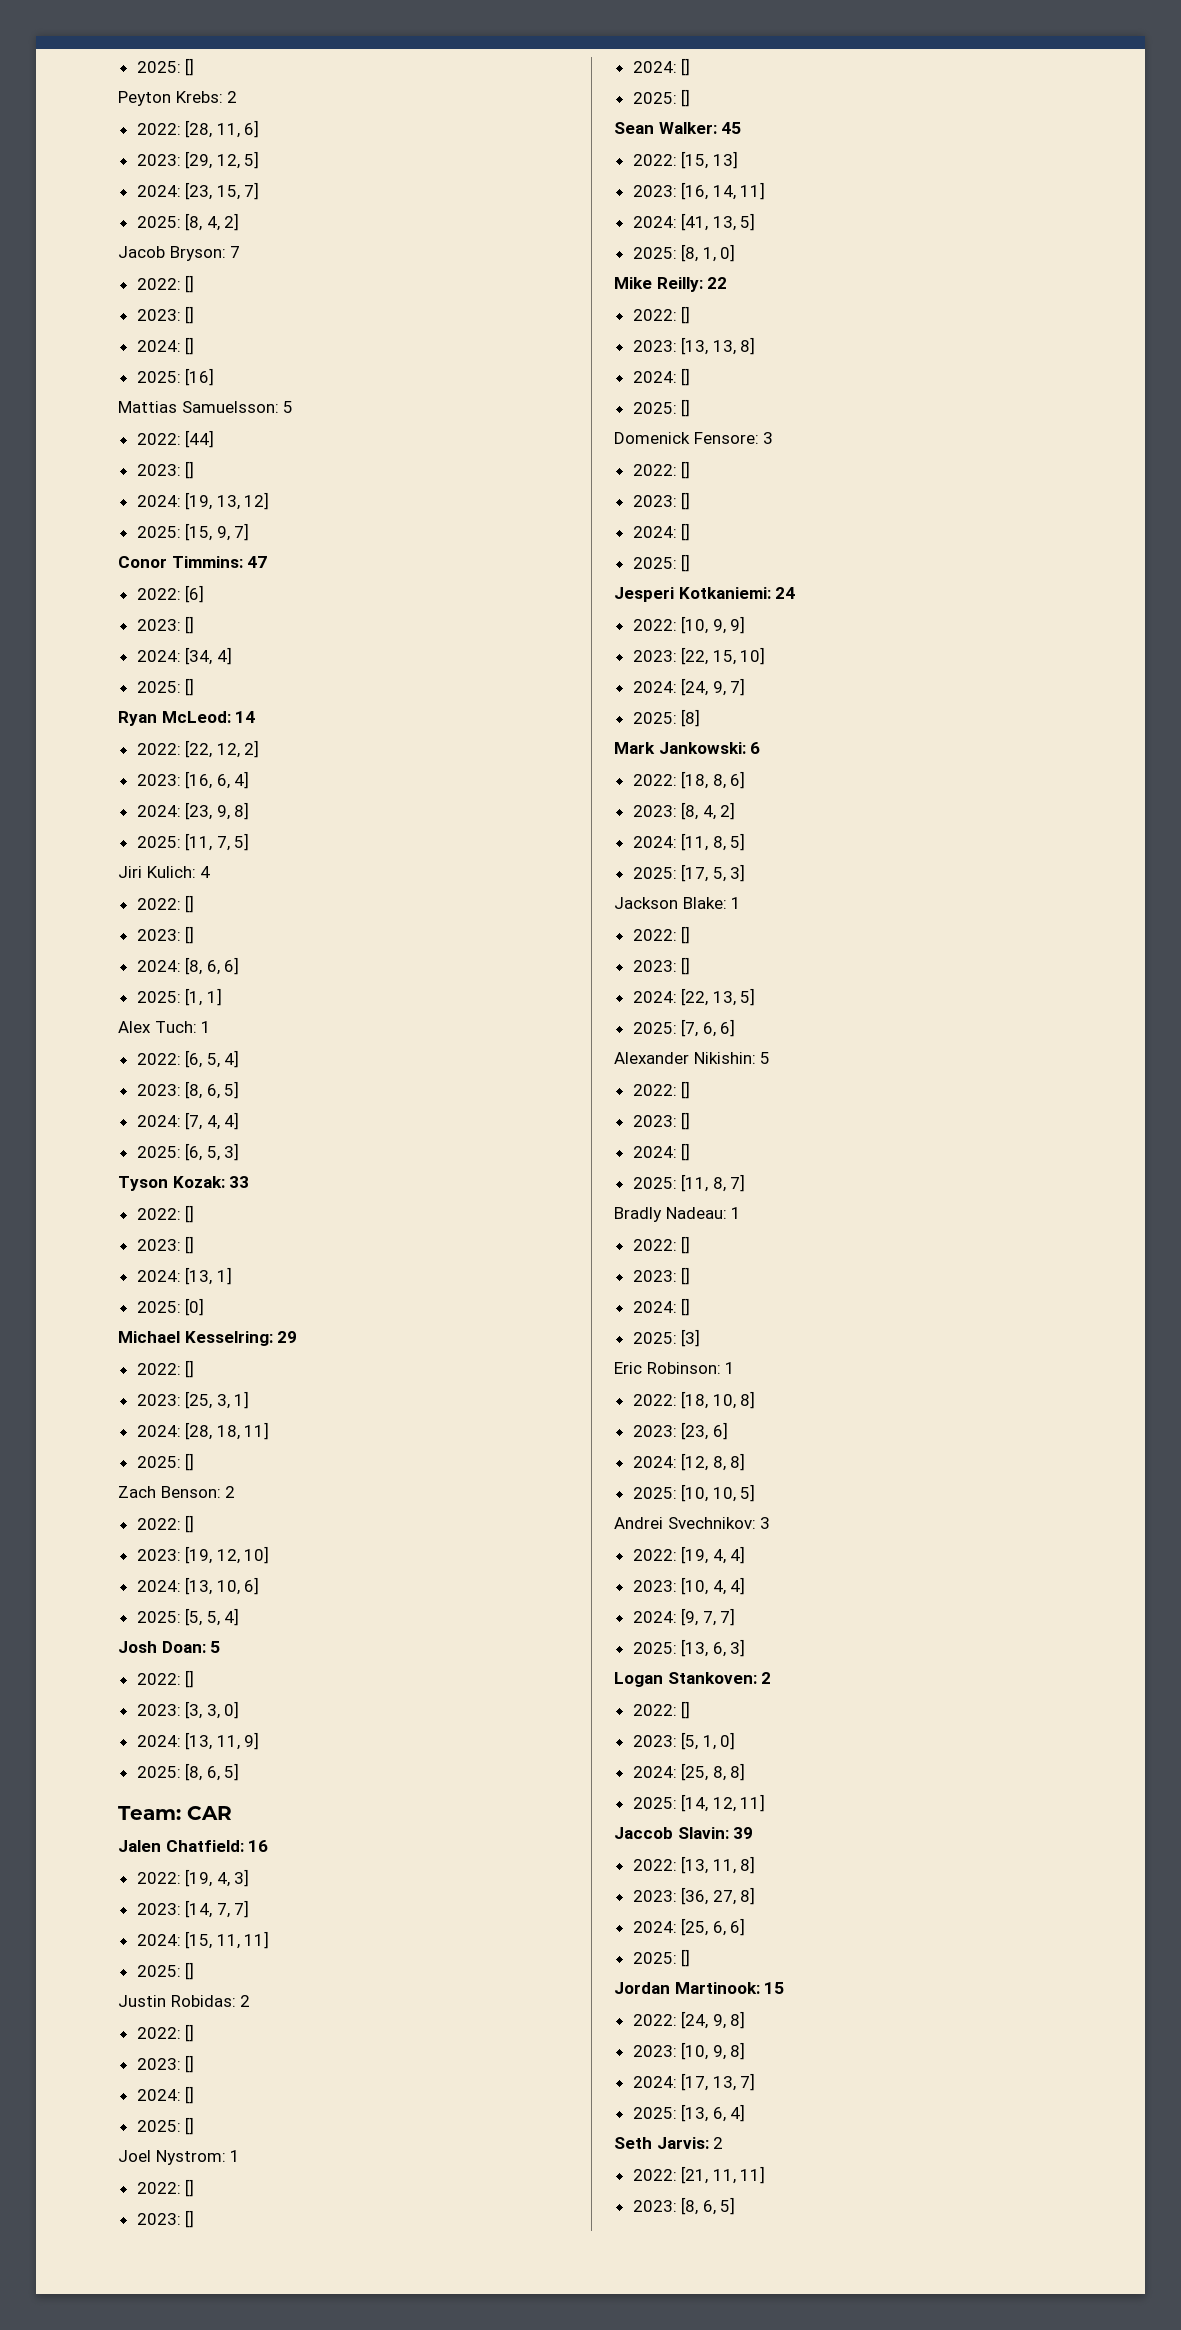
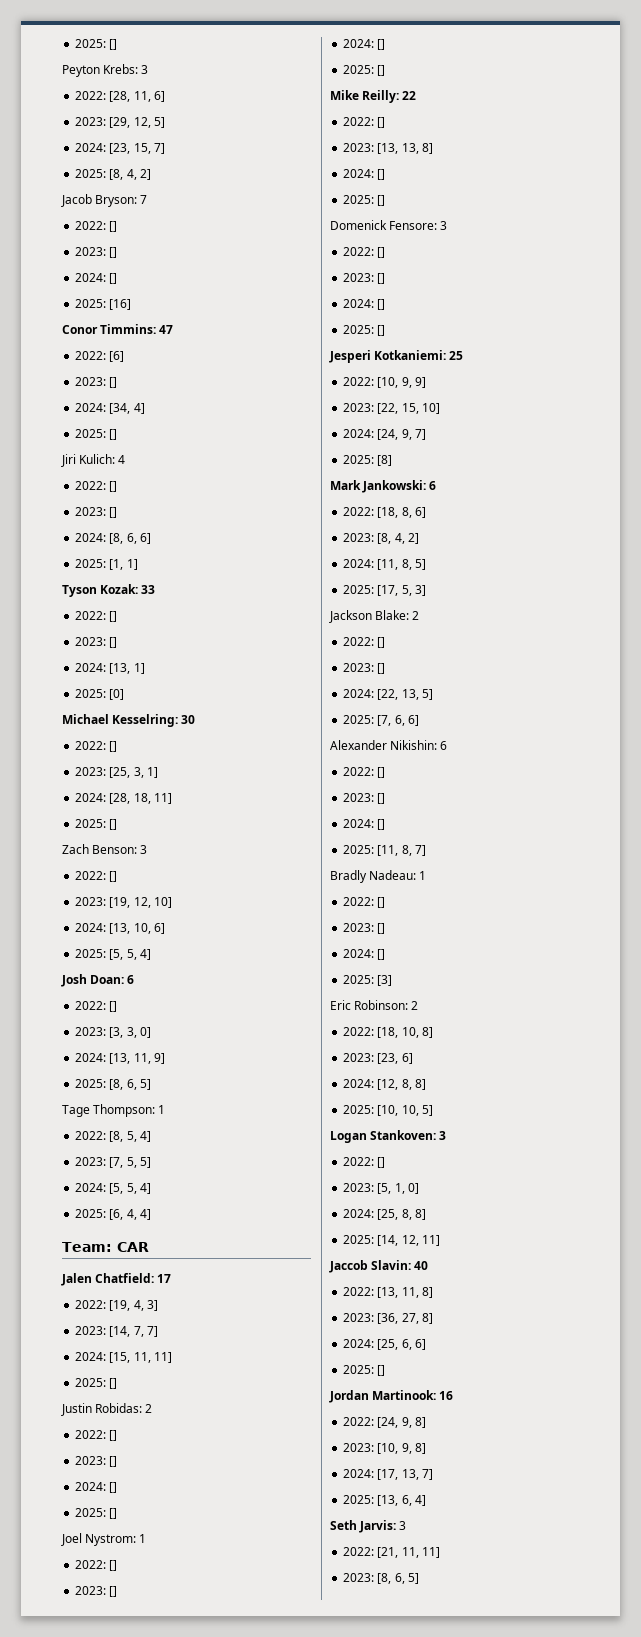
[227,91,238,103] 2 -> [141,65,149,74] 3
[118,401,294,413] [136,430,215,448] [136,461,195,479] [136,492,270,510] [136,523,250,541] // Mattias Samuelsson: 5 // 2022: [44] // 2023: [] // 2024: [19, 13, 12] // 2025: [15, 9, 7] -> (132, 304) none
[118,711,256,726] [136,740,260,758] [136,771,250,789] [136,802,250,820] [136,833,250,851] // Ryan McLeod: 14 // 2022: [22, 12, 2] // 2023: [16, 6, 4] // 2024: [23, 9, 8] // 2025: [11, 7, 5] -> (118, 434) none
[118,1021,212,1033] [136,1050,240,1068] [136,1081,240,1099] [136,1112,240,1130] [136,1143,240,1161] // Alex Tuch: 1 // 2022: [6, 5, 4] // 2023: [8, 6, 5] // 2024: [7, 4, 4] // 2025: [6, 5, 3] -> (138, 564) none
[277,1331,298,1343] 29 -> [181,715,196,724] 30
[225,1486,236,1498] 2 -> [140,845,148,854] 3
[210,1641,221,1653] 5 -> [127,975,135,984] 6
(240, 1772) none -> [62,1104,166,1117] [75,1131,151,1142] [75,1157,151,1168] [75,1183,151,1194] [75,1209,151,1220] // Tage Thompson: 1 // 2022: [8, 5, 4] // 2023: [7, 5, 5] // 2024: [5, 5, 4] // 2025: [6, 4, 4]
[248,1840,269,1852] 16 -> [157,1274,172,1283] 17
[614,122,742,134] [632,151,738,169] [632,182,766,200] [632,213,756,231] [632,244,736,262] // Sean Walker: 45 // 2022: [15, 13] // 2023: [16, 14, 11] // 2024: [41, 13, 5] // 2025: [8, 1, 0] -> (386, 70) none
[775,587,796,599] 24 -> [449,351,464,360] 25
[731,897,742,909] 1 -> [412,611,420,620] 2
[760,1052,771,1064] 5 -> [440,741,448,750] 6
[725,1362,736,1374] 1 -> [411,1001,419,1010] 2
[614,1517,771,1529] [632,1546,746,1564] [632,1577,746,1595] [632,1608,736,1626] [632,1639,746,1657] // Andrei Svechnikov: 3 // 2022: [19, 4, 4] // 2023: [10, 4, 4] // 2024: [9, 7, 7] // 2025: [13, 6, 3] -> (433, 1110) none
[761,1672,772,1684] 2 -> [439,1131,447,1140] 3
[733,1827,754,1839] 39 -> [414,1261,429,1270] 40
[764,1982,785,1994] 15 -> [439,1391,454,1400] 16
[713,2137,724,2149] 2 -> [399,1521,407,1530] 3

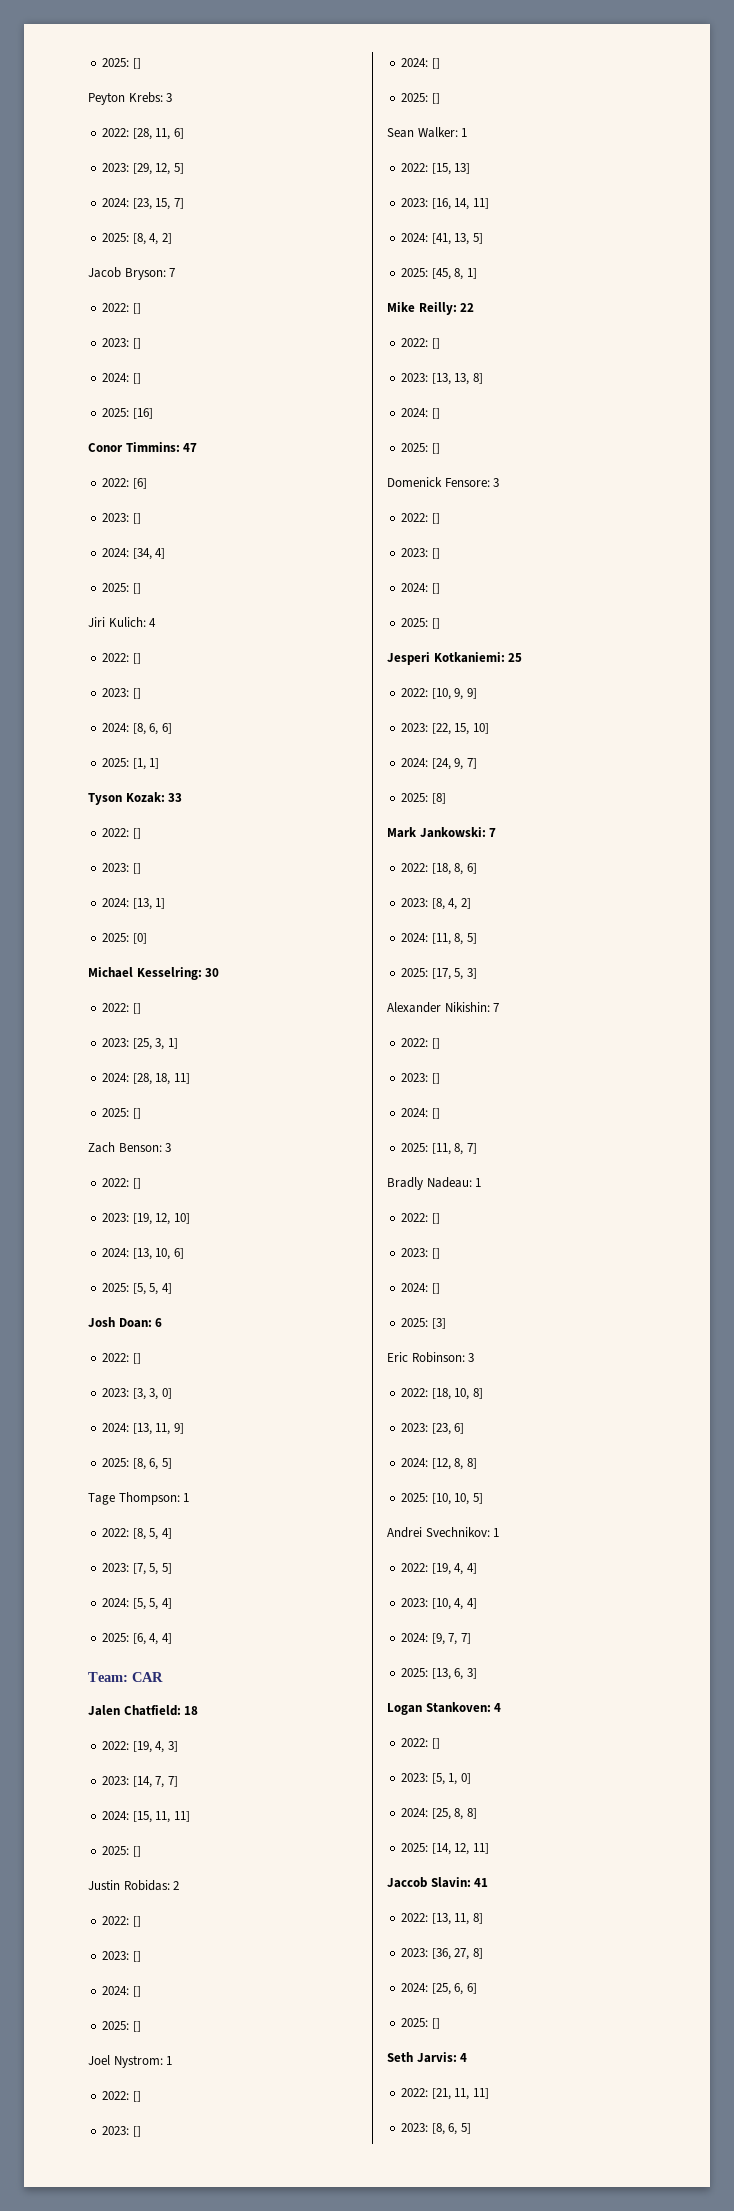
[157,1274,172,1283] 17 -> [184,1706,199,1715] 18
(386, 70) none -> [387,127,468,138] [401,163,471,175] [401,198,489,210] [401,233,483,245] [401,268,477,280] // Sean Walker: 1 // 2022: [15, 13] // 2023: [16, 14, 11] // 2024: [41, 13, 5] // 2025: [45, 8, 1]
[429,481,437,490] 6 -> [489,828,497,837] 7
[329,610,420,623] [343,637,386,648] [343,663,386,674] [343,689,433,700] [343,715,419,726] // Jackson Blake: 2 // 2022: [] // 2023: [] // 2024: [22, 13, 5] // 2025: [7, 6, 6] -> (477, 973) none
[440,741,448,750] 6 -> [493,1003,500,1012] 7
[411,1001,419,1010] 2 -> [468,1353,475,1362] 3
(433, 1110) none -> [387,1527,500,1538] [401,1563,477,1575] [401,1598,477,1610] [401,1633,471,1645] [401,1668,477,1680] // Andrei Svechnikov: 1 // 2022: [19, 4, 4] // 2023: [10, 4, 4] // 2024: [9, 7, 7] // 2025: [13, 6, 3]
[439,1131,447,1140] 3 -> [494,1703,502,1712] 4
[414,1261,429,1270] 40 -> [474,1878,489,1887] 41
[329,1390,454,1403] [343,1417,426,1428] [343,1443,426,1454] [343,1469,433,1480] [343,1495,426,1506] // Jordan Martinook: 16 // 2022: [24, 9, 8] // 2023: [10, 9, 8] // 2024: [17, 13, 7] // 2025: [13, 6, 4] -> (440, 2023) none
[399,1521,407,1530] 3 -> [460,2053,468,2062] 4

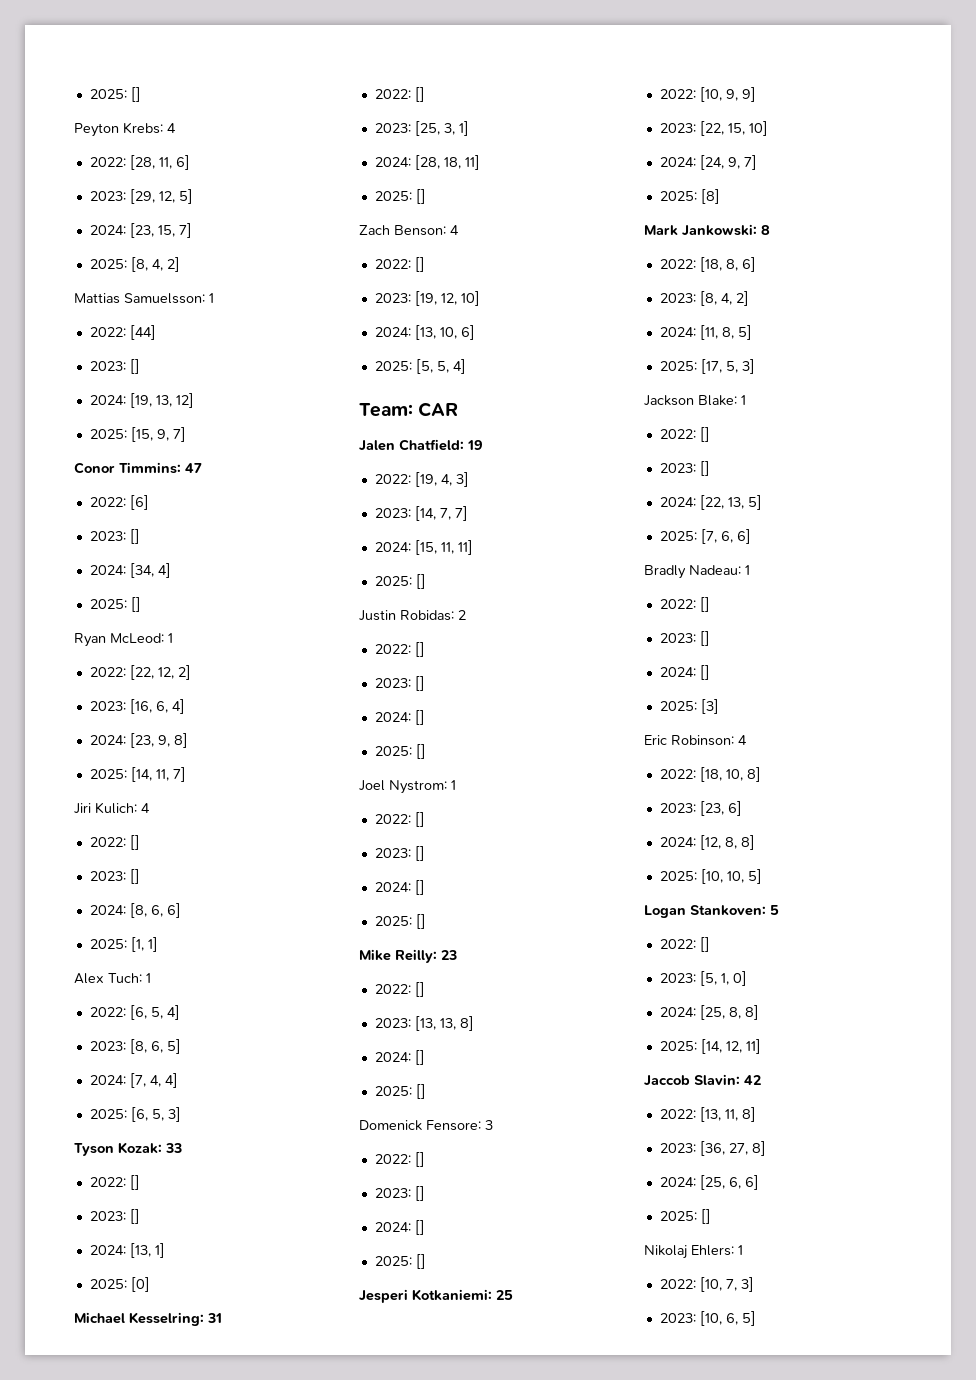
[166,93,173,102] 3 -> [167,123,176,133] 4
[88,267,176,280] [102,303,141,314] [102,338,141,349] [102,373,141,384] [102,408,153,419] Jacob Bryson: 7 // 2022: [] // 2023: [] // 2024: [] // 2025: [16] -> [74,293,214,304] [89,325,156,340] [89,359,140,374] [89,393,194,408] [89,427,186,442] Mattias Samuelsson: 1 // 2022: [44] // 2023: [] // 2024: [19, 13, 12] // 2025: [15, 9, 7]
(141, 588) none -> [74,633,173,647] [89,665,191,680] [89,699,185,714] [89,733,188,748] [89,767,186,782] // Ryan McLeod: 1 // 2022: [22, 12, 2] // 2023: [16, 6, 4] // 2024: [23, 9, 8] // 2025: [14, 11, 7]
(160, 763) none -> [74,973,151,984] [89,1005,180,1020] [89,1039,181,1054] [89,1073,178,1088] [89,1107,181,1122] // Alex Tuch: 1 // 2022: [6, 5, 4] // 2023: [8, 6, 5] // 2024: [7, 4, 4] // 2025: [6, 5, 3]
[205,968,220,977] 30 -> [207,1313,222,1323] 31
[165,1143,172,1152] 3 -> [450,225,459,235] 4
[88,1317,163,1328] [102,1353,141,1364] [102,1388,172,1400] [102,1423,184,1435] [102,1458,172,1470] [88,1492,190,1505] [102,1528,172,1540] [102,1563,172,1575] [102,1598,172,1610] [102,1633,172,1645] // Josh Doan: 6 // 2022: [] // 2023: [3, 3, 0] // 2024: [13, 11, 9] // 2025: [8, 6, 5] // Tage Thompson: 1 // 2022: [8, 5, 4] // 2023: [7, 5, 5] // 2024: [5, 5, 4] // 2025: [6, 4, 4] -> (466, 366) none
[184,1706,199,1715] 18 -> [467,440,483,450] 19
[387,127,468,138] [401,163,471,175] [401,198,489,210] [401,233,483,245] [401,268,477,280] // Sean Walker: 1 // 2022: [15, 13] // 2023: [16, 14, 11] // 2024: [41, 13, 5] // 2025: [45, 8, 1] -> (426, 921) none
[460,303,475,312] 22 -> [441,950,457,960] 23
[489,828,497,837] 7 -> [761,225,770,235] 8
[387,1002,500,1013] [401,1038,440,1049] [401,1073,440,1084] [401,1108,440,1119] [401,1143,477,1155] Alexander Nikishin: 7 // 2022: [] // 2023: [] // 2024: [] // 2025: [11, 8, 7] -> [644,395,746,406] [659,427,710,442] [659,461,710,476] [659,495,762,510] [659,529,751,544] Jackson Blake: 1 // 2022: [] // 2023: [] // 2024: [22, 13, 5] // 2025: [7, 6, 6]
[468,1353,475,1362] 3 -> [738,735,747,745] 4
[387,1527,500,1538] [401,1563,477,1575] [401,1598,477,1610] [401,1633,471,1645] [401,1668,477,1680] // Andrei Svechnikov: 1 // 2022: [19, 4, 4] // 2023: [10, 4, 4] // 2024: [9, 7, 7] // 2025: [13, 6, 3] -> (762, 876) none
[494,1703,502,1712] 4 -> [770,905,779,915] 5
[474,1878,489,1887] 41 -> [744,1075,761,1085] 42
[387,2052,468,2063] [401,2088,489,2100] [401,2123,445,2135] Seth Jarvis: 4 // 2022: [21, 11, 11] // 2023: [8, -> [644,1245,743,1259] [659,1277,754,1292] [659,1311,722,1326] Nikolaj Ehlers: 1 // 2022: [10, 7, 3] // 2023: [10,

